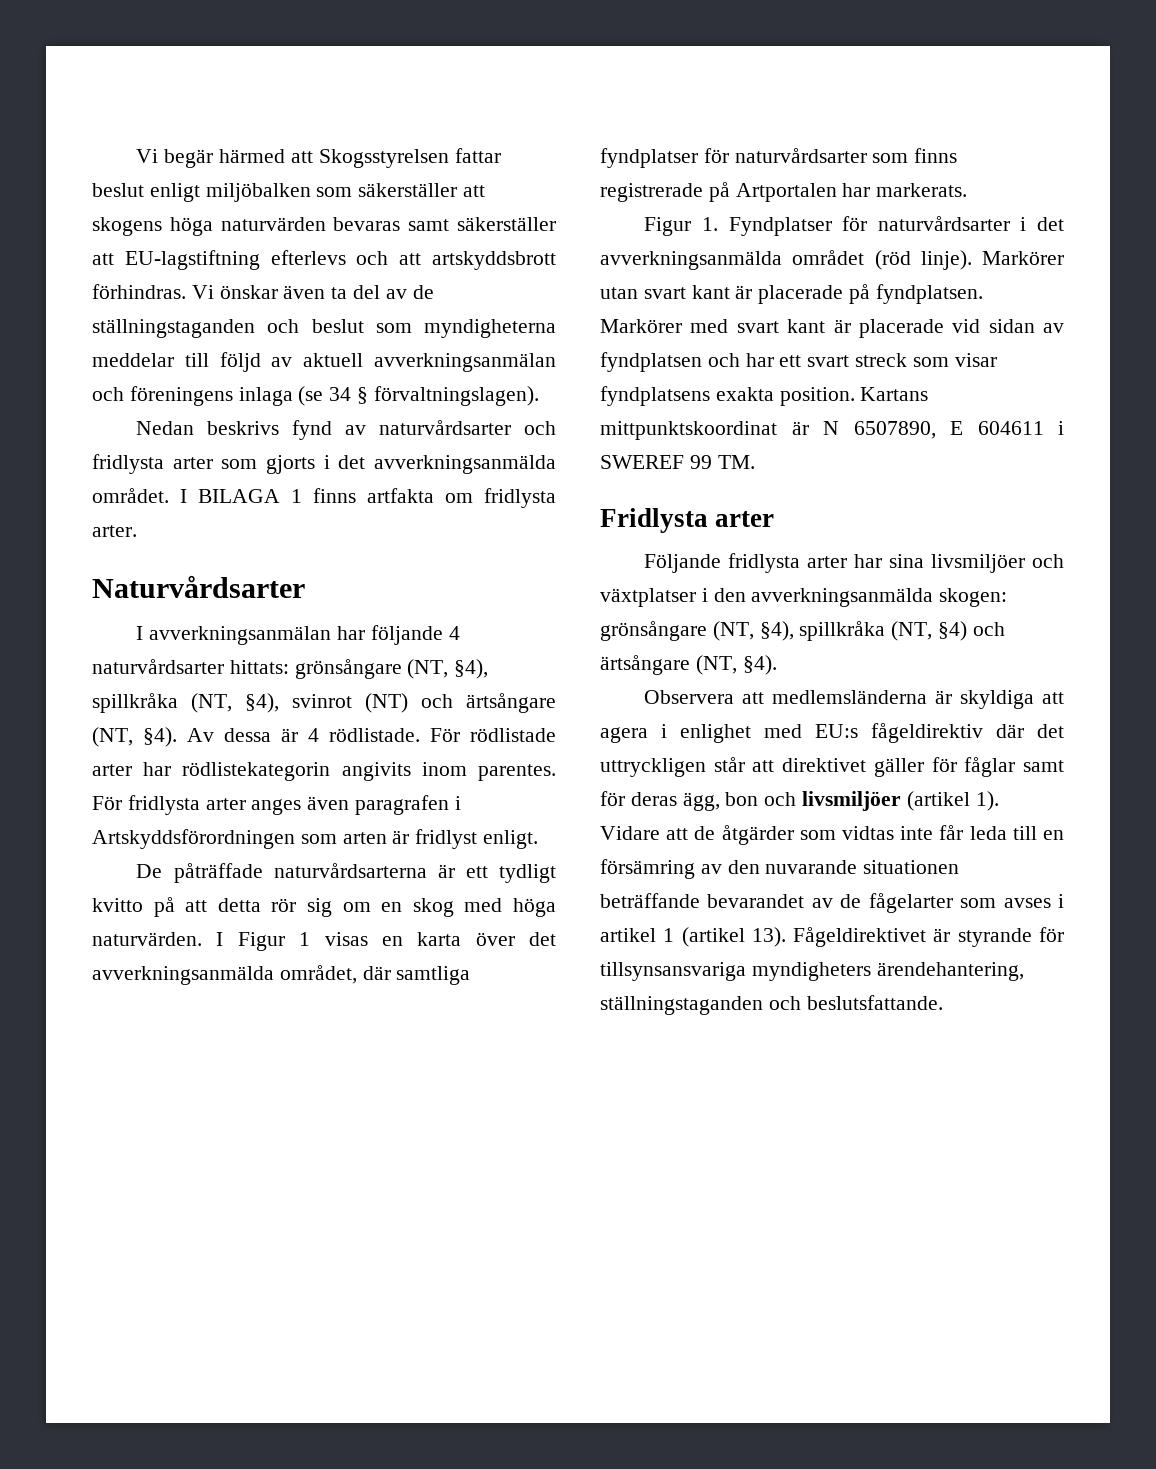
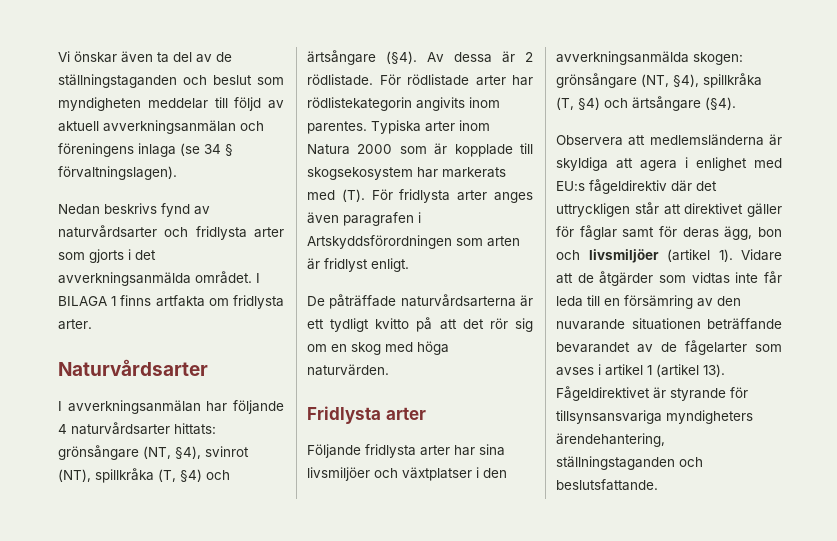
[136,148,501,168] [92,183,486,202] [92,217,556,236] [92,250,556,270] [92,284,214,299] Vi begär härmed att Skogsstyrelsen fattar beslut enligt miljöbalken som säkerställer att skogens höga naturvärden bevaras samt säkerställer att EU-lagstiftning efterlevs och att artskyddsbrott förhindras. Vi -> [58,51,70,62] Vi
[424,319,556,338] myndigheterna -> [58,97,141,111] myndigheten
[92,693,556,713] [92,727,177,747] spillkråka (NT, §4), svinrot (NT) och ärtsångare (NT, §4). -> [205,446,249,457] [58,468,230,483] [307,50,417,65] svinrot (NT), spillkråka (T, §4) och ärtsångare (§4).
[308,728,319,742] 4 -> [525,52,533,62] 2
(556, 772) none -> [371,120,490,134] [307,143,533,157] [307,167,506,180] [307,189,365,202] Typiska arter inom Natura 2000 som är kopplade till skogsekosystem har markerats med (T).
[217,898,261,912] detta -> [462,319,484,329] det
[216,932,556,951] [92,965,471,985] [600,148,958,168] [600,182,968,202] [644,216,1064,236] [600,250,1064,270] [600,284,983,304] [600,319,1064,338] [600,352,997,372] [600,386,929,406] [600,421,1064,440] [600,455,755,469] I Figur 1 visas en karta över det avverkningsanmälda området, där samtliga fyndplatser för naturvårdsarter som finns registrerade på Artportalen har markerats. // Figur 1. Fyndplatser för naturvårdsarter i det avverkningsanmälda området (röd linje). Markörer utan svart kant är placerade på fyndplatsen. Markörer med svart kant är placerade vid sidan av fyndplatsen och har ett svart streck som visar fyndplatsens exakta position. Kartans mittpunktskoordinat är N 6507890, E 604611 i SWEREF 99 TM. -> (389, 370) none
[891,621,1005,641] [600,655,777,675] (NT, §4) och ärtsångare (NT, §4). -> [556,96,736,111] (T, §4) och ärtsångare (§4).

